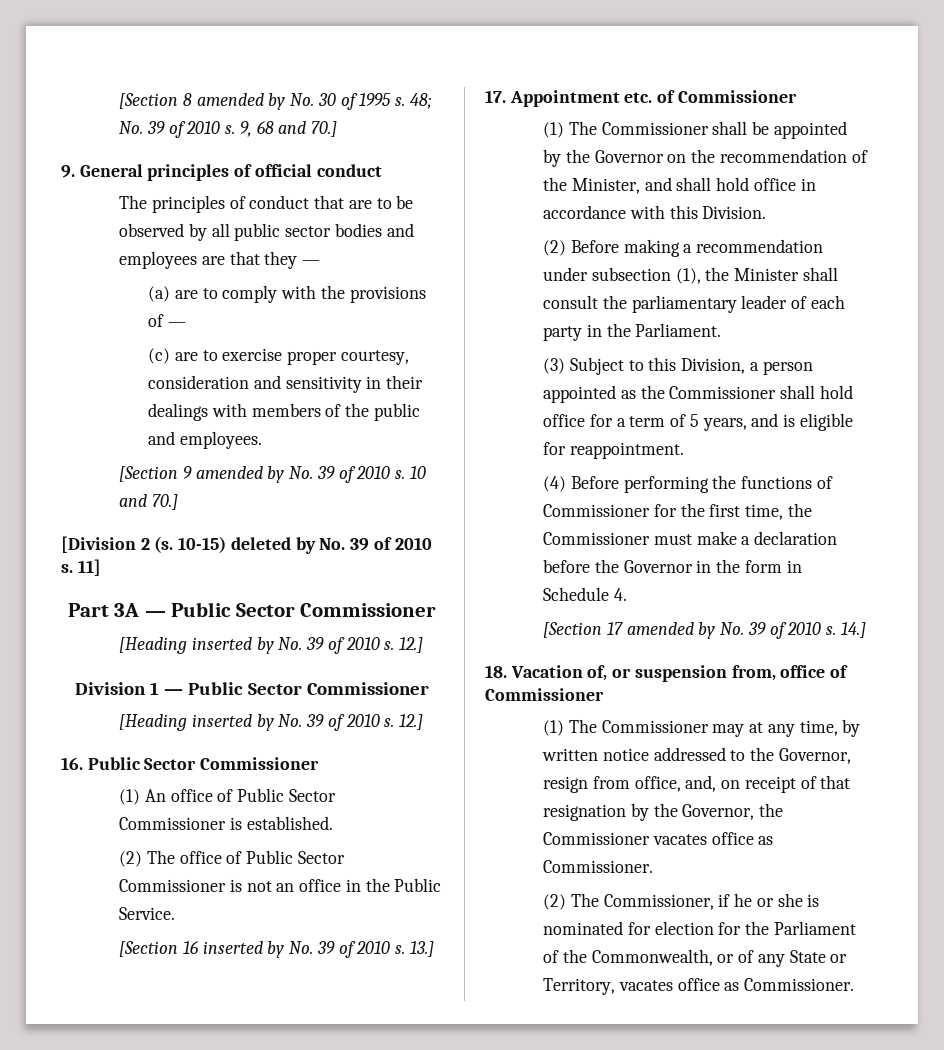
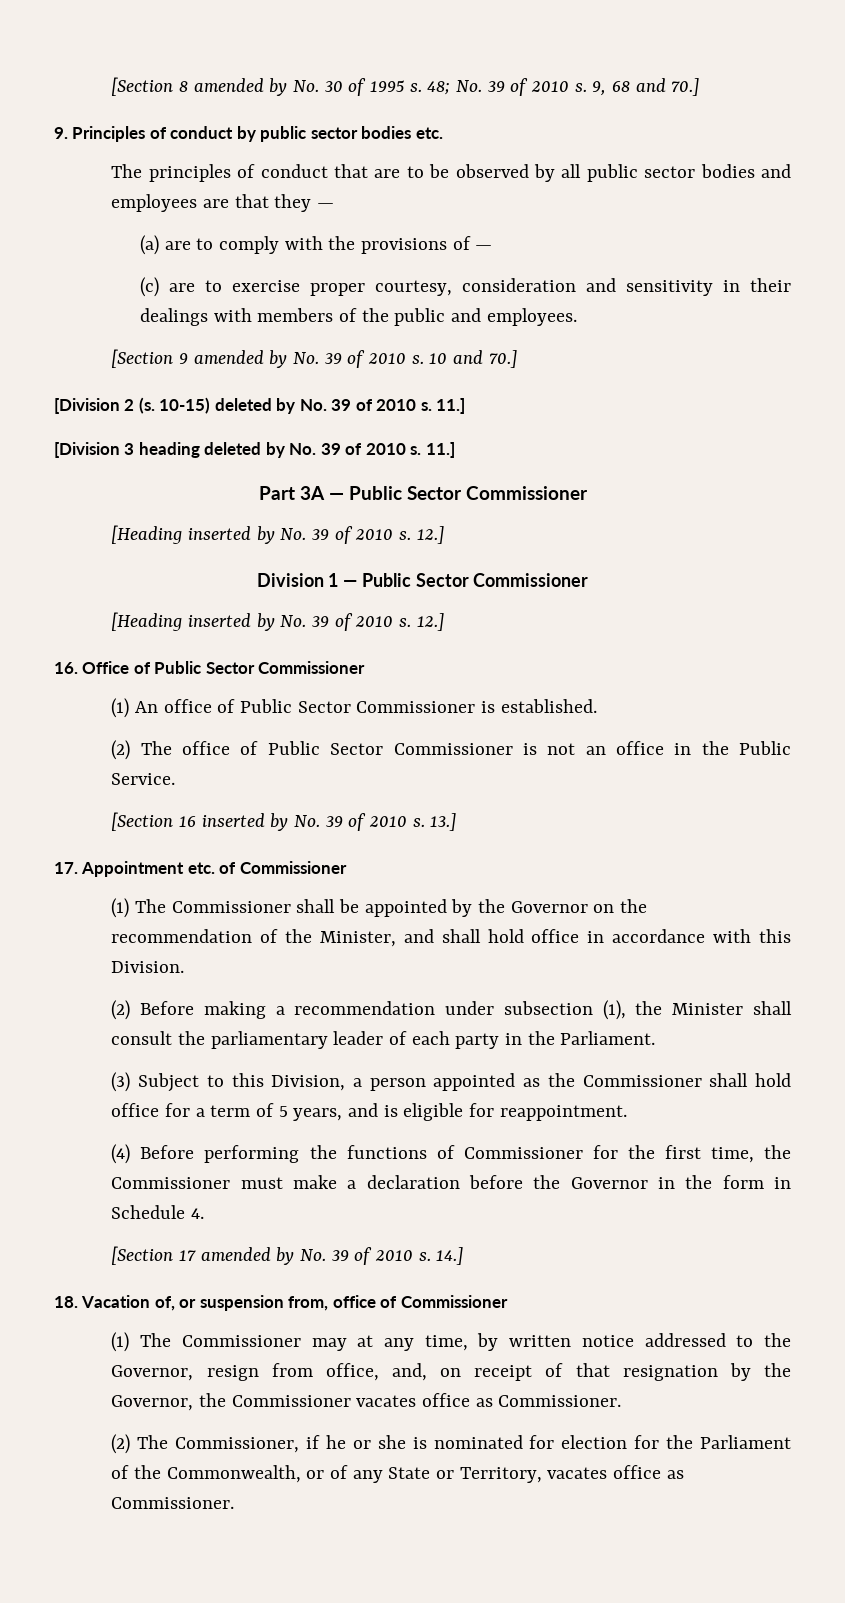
[79,164,382,181] General principles of official conduct -> [72,126,443,142] Principles of conduct by public sector bodies etc.
[77,559,101,576] 11] -> [436,398,466,414] [54,442,455,458] 11.] // [Division 3 heading deleted by No. 39 of 2010 s. 11.]
(83, 763) none -> [82,661,151,674] Office of

